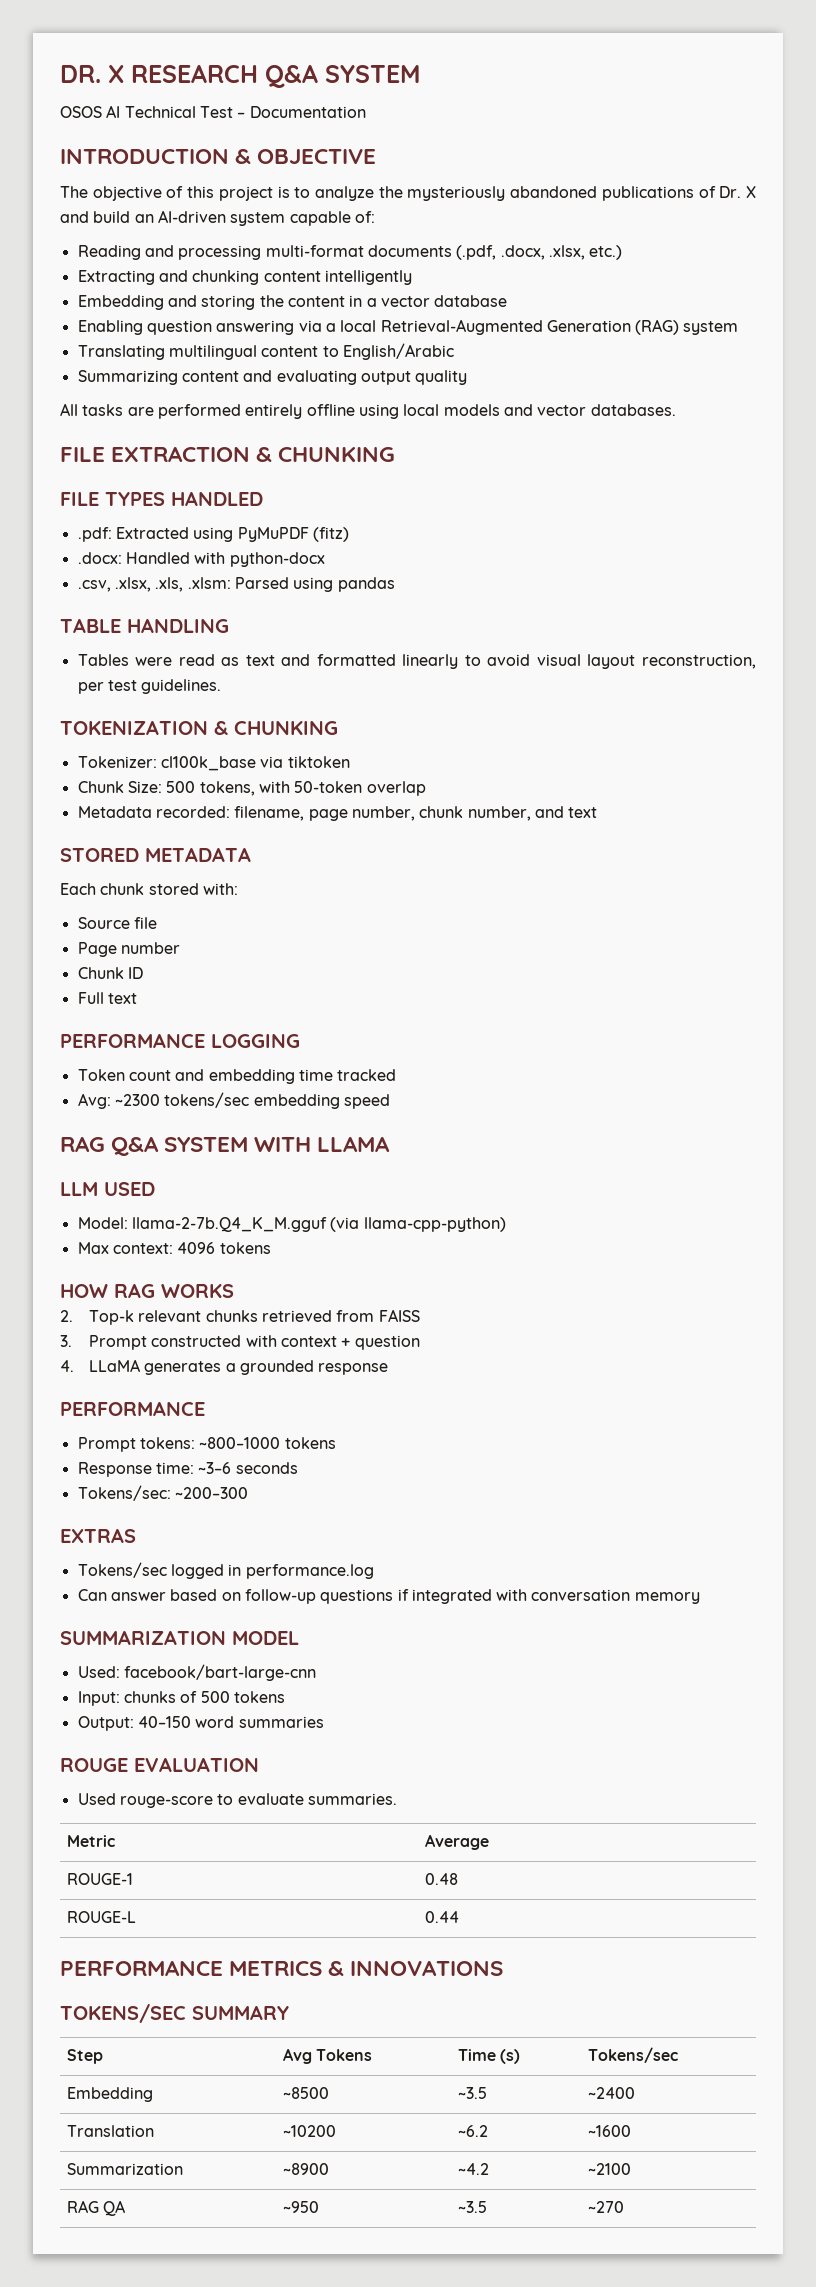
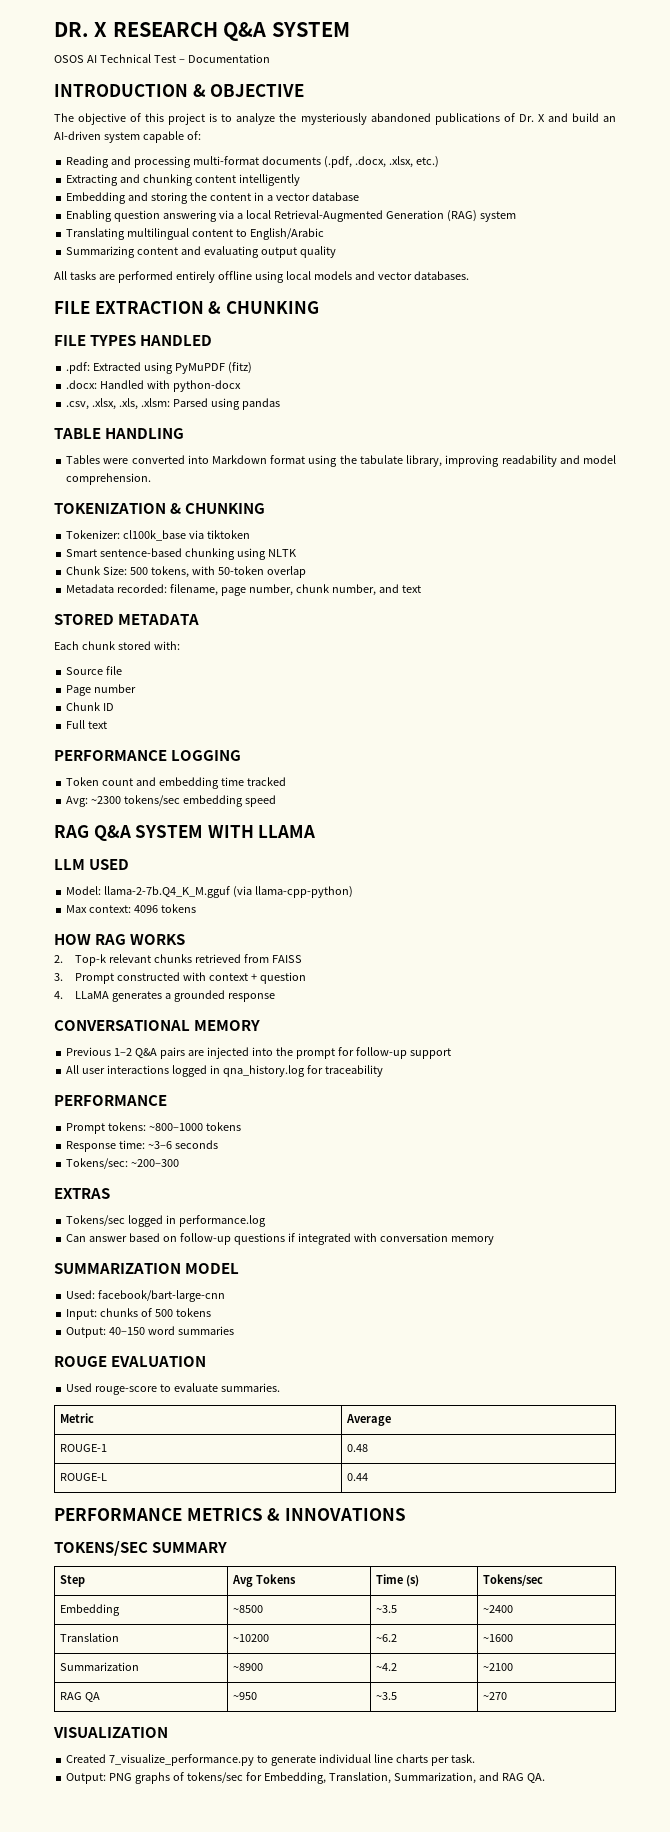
[178,654,756,669] [77,679,222,694] read as text and formatted linearly to avoid visual layout reconstruction, per test guidelines. -> [131,455,616,467] [66,473,152,485] converted into Markdown format using the tabulate library, improving readability and model comprehension.
(350, 762) none -> [66,548,297,560] // Smart sentence-based chunking using NLTK
(389, 1369) none -> [54,1020,261,1031] [66,1047,451,1059] [66,1065,383,1077] // CONVERSATIONAL MEMORY // Previous 1–2 Q&A pairs are injected into the prompt for follow-up support // All user interactions logged in qna_history.log for traceability
(624, 2207) none -> [53,1727,168,1738] [66,1754,475,1766] [66,1772,545,1784] // VISUALIZATION // Created 7_visualize_performance.py to generate individual line charts per task. // Output: PNG graphs of tokens/sec for Embedding, Translation, Summarization, and RAG QA.

